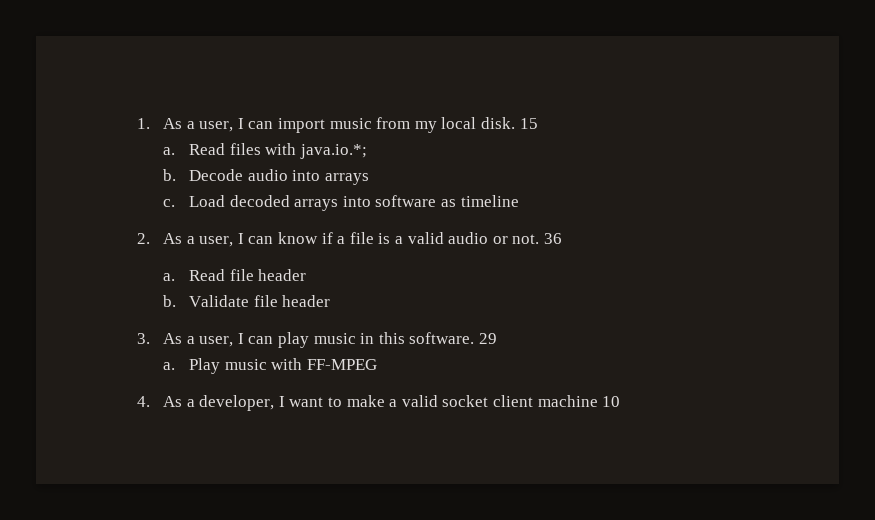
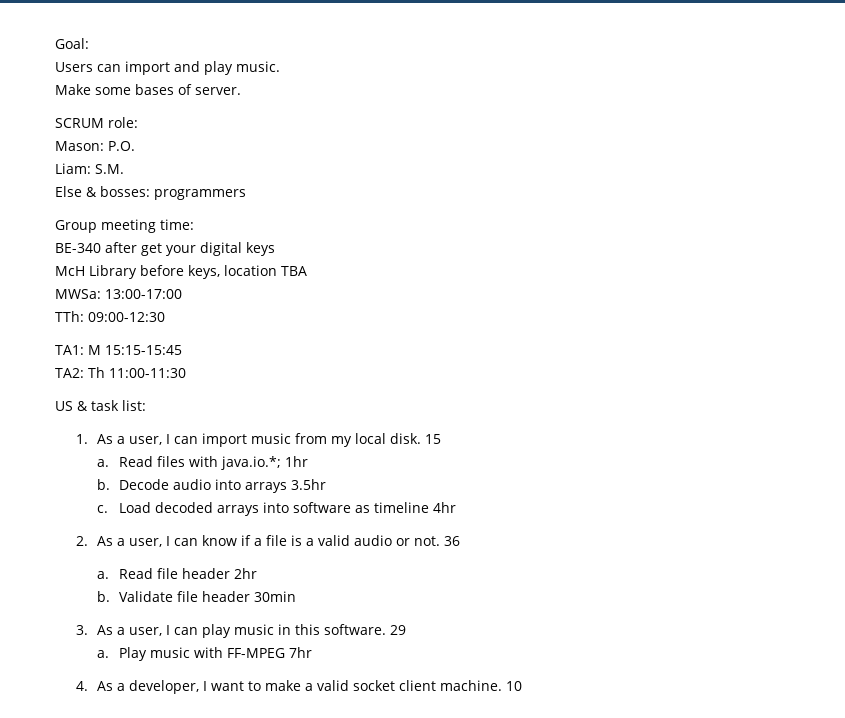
(137, 123) none -> [55,38,89,49] [55,61,280,75] [55,84,241,95] [55,117,138,128] [55,141,135,151] [55,163,124,174] [55,186,246,200] [55,219,194,233] [55,242,275,256] [55,265,307,279] [55,289,182,299] [55,311,165,322] [55,345,182,355] [55,367,186,378] [55,400,146,411] Goal: // Users can import and play music. // Make some bases of server. // SCRUM role: // Mason: P.O. // Liam: S.M. // Else & bosses: programmers // Group meeting time: // BE-340 after get your digital keys // McH Library before keys, location TBA // MWSa: 13:00-17:00 // TTh: 09:00-12:30 // TA1: M 15:15-15:45 // TA2: Th 11:00-11:30 // US & task list: //
(367, 151) none -> [284,456,308,467] 1hr
(369, 179) none -> [290,479,326,490] 3.5hr
(519, 201) none -> [432,502,456,513] 4hr
(307, 275) none -> [233,568,257,579] 2hr
(331, 301) none -> [253,591,296,602] 30min
(377, 364) none -> [288,647,312,658] 7hr
[537,395,598,407] machine -> [440,680,503,691] machine.

